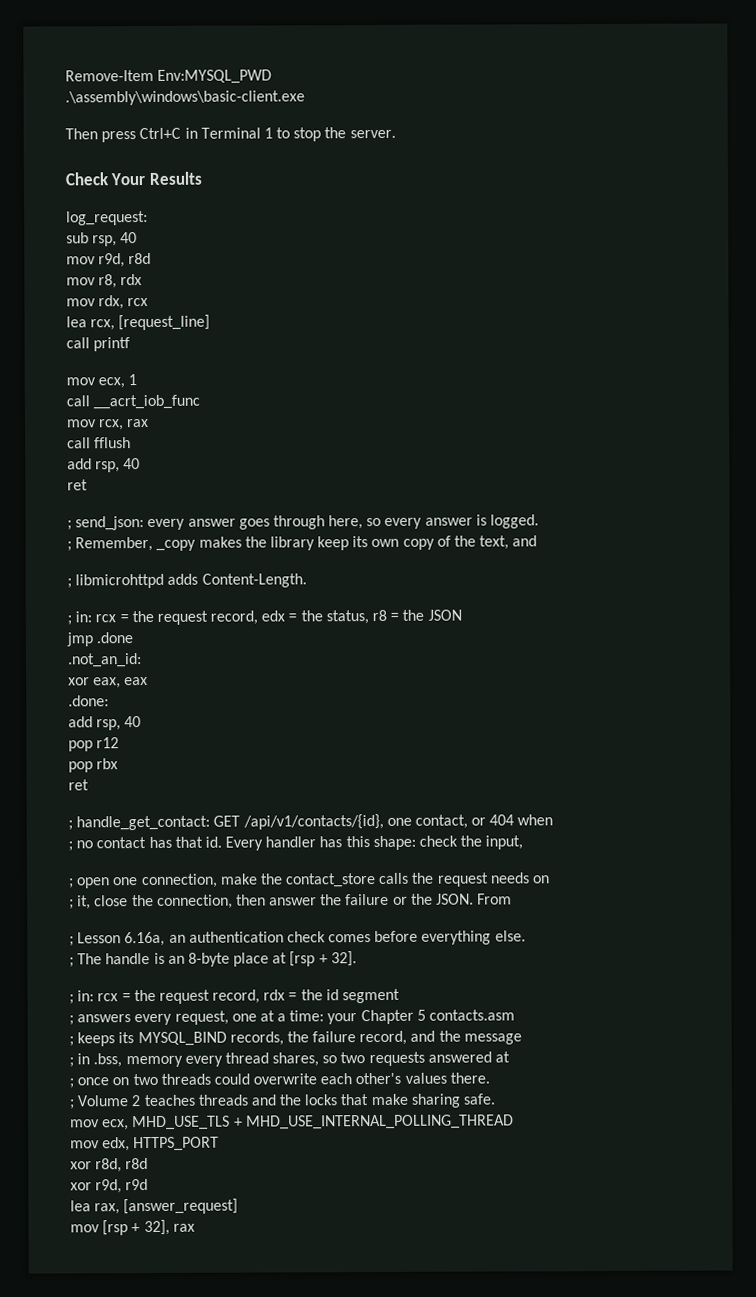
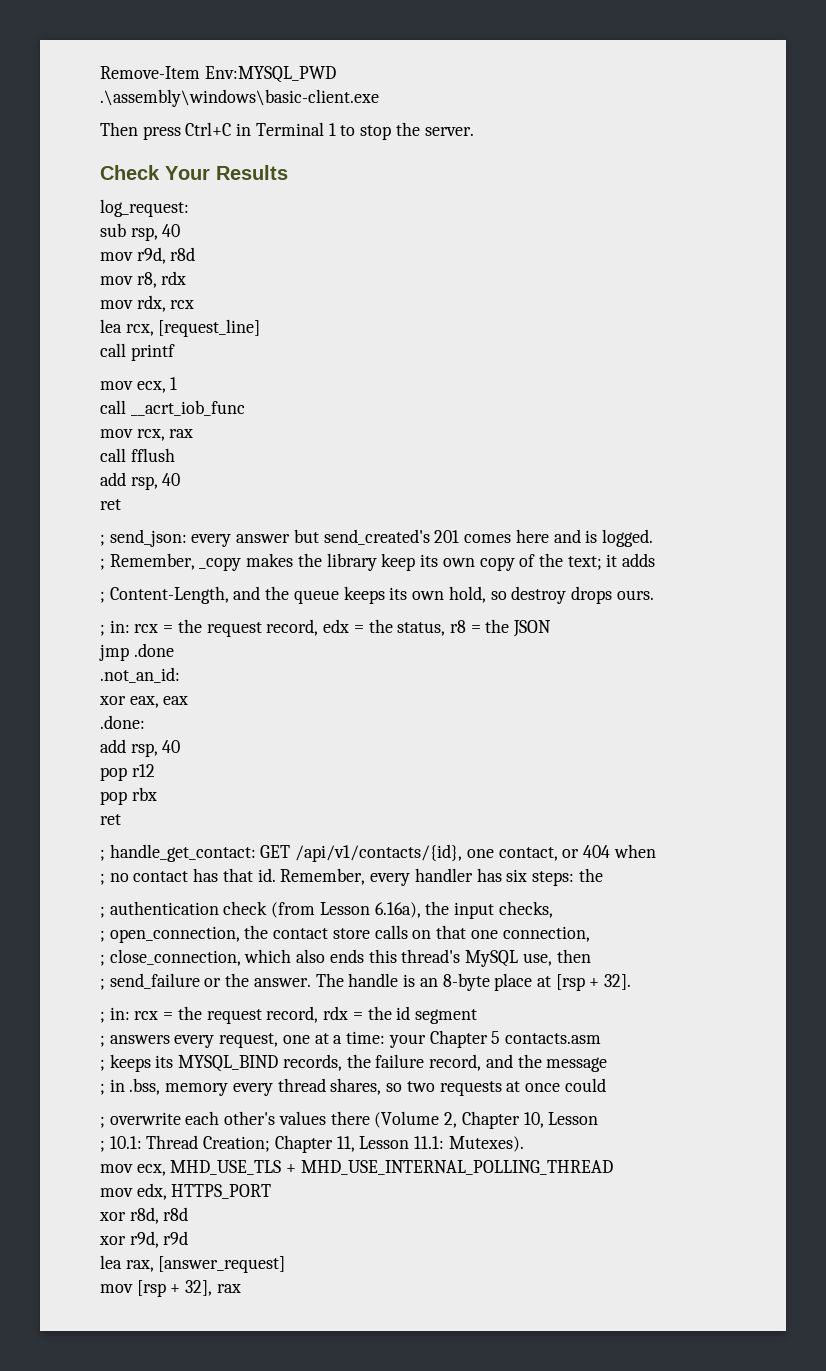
[238,515,473,530] goes through here, so every answer -> [293,529,581,545] but send_created's 201 comes here and
[479,535,538,550] [67,573,307,589] text, and // ; libmicrohttpd adds Content-Length. -> [567,553,656,570] [100,586,654,604] text; it adds // ; Content-Length, and the queue keeps its own hold, so destroy drops ours.
[225,835,524,851] [68,872,551,889] [69,893,513,910] [69,930,526,947] [69,957,74,968] Every handler has this shape: check the input, // ; open one connection, make the contact_store calls the request needs on // ; it, close the connection, then answer the failure or the JSON. From // ; Lesson 6.16a, an authentication check comes before everything else. // ; -> [280,868,603,886] [100,901,553,919] [100,925,590,943] [100,949,591,967] [100,973,311,990] Remember, every handler has six steps: the // ; authentication check (from Lesson 6.16a), the input checks, // ; open_connection, the contact store calls on that one connection, // ; close_connection, which also ends this thread's MySQL use, then // ; send_failure or the answer.
[427,1051,511,1063] [69,1072,490,1089] [69,1093,496,1110] answered at // ; once on two threads could overwrite each other's values there. // ; Volume 2 teaches threads and the locks that make sharing safe. -> [506,1078,606,1092] [100,1111,599,1129] [100,1135,524,1153] at once could // ; overwrite each other's values there (Volume 2, Chapter 10, Lesson // ; 10.1: Thread Creation; Chapter 11, Lesson 11.1: Mutexes).

